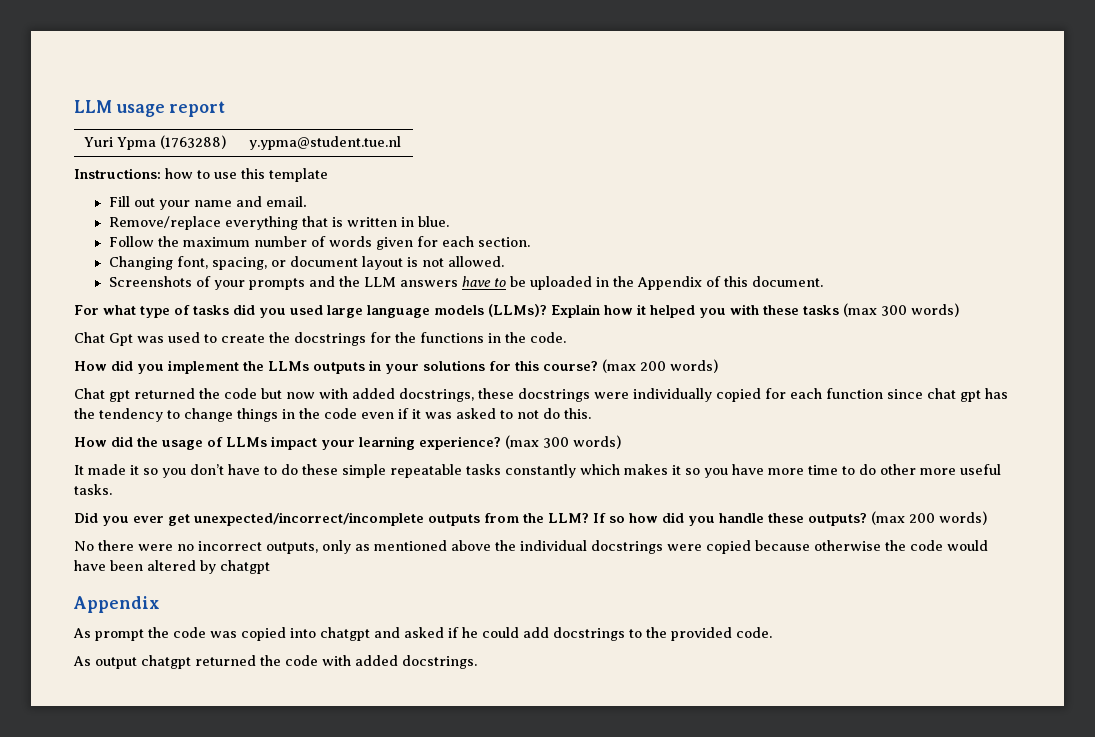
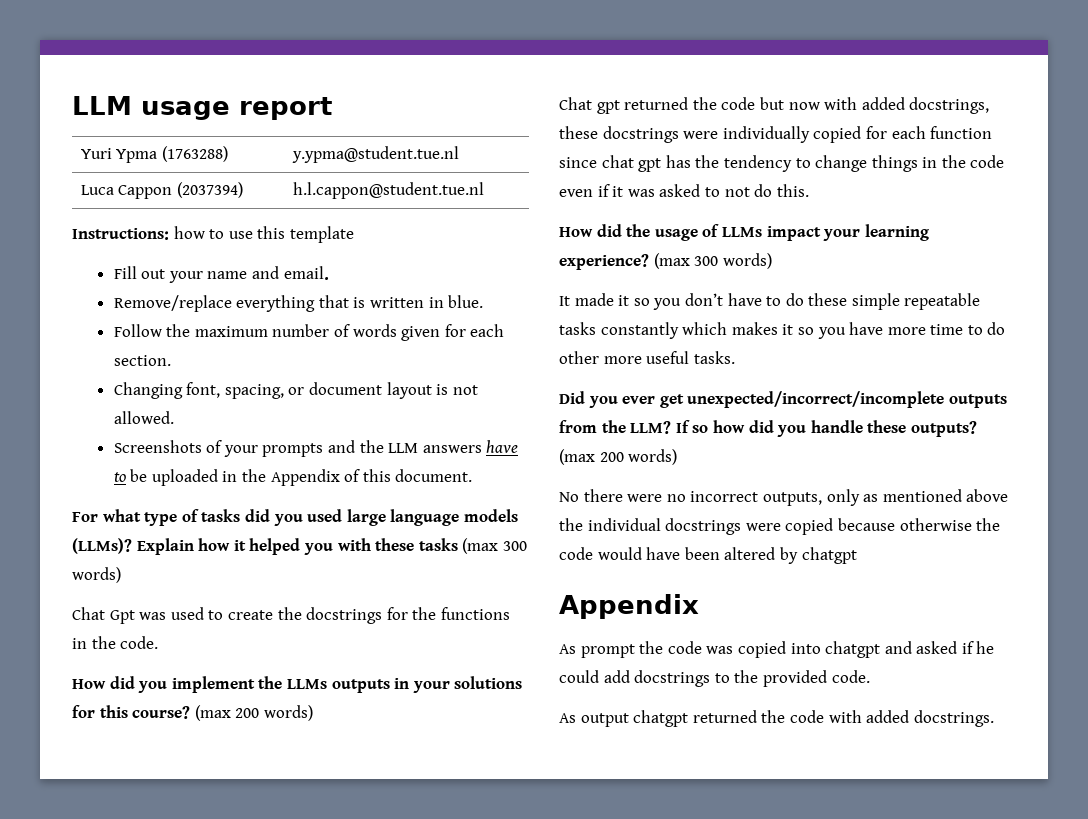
(402, 143) none -> [80,182,243,199] [292,182,484,199] // Luca Cappon (2037394) | h.l.cappon@student.tue.nl

